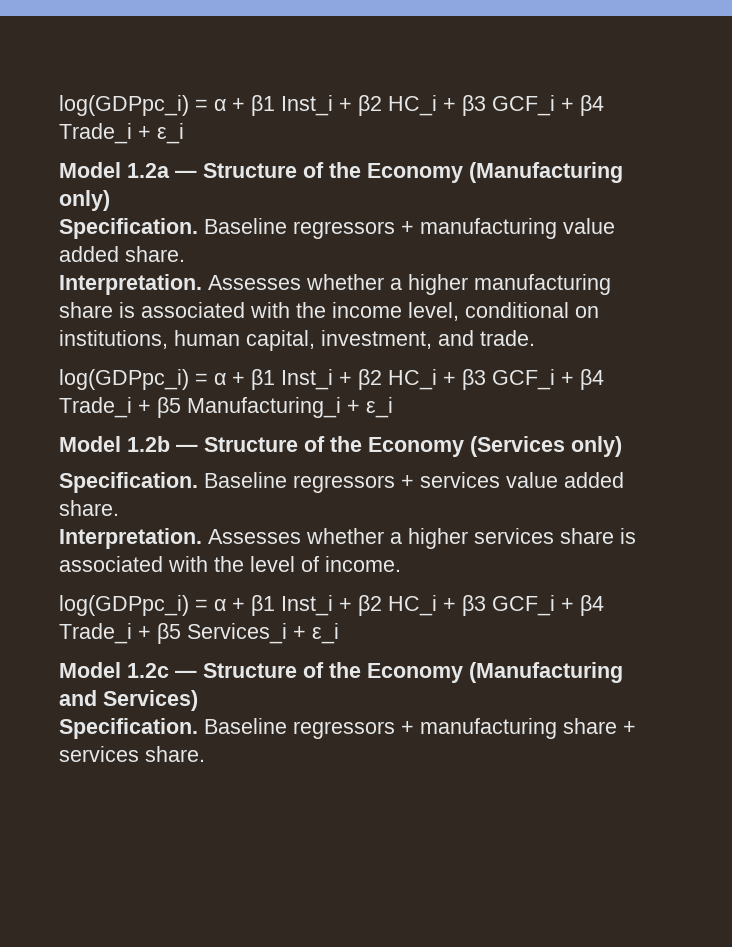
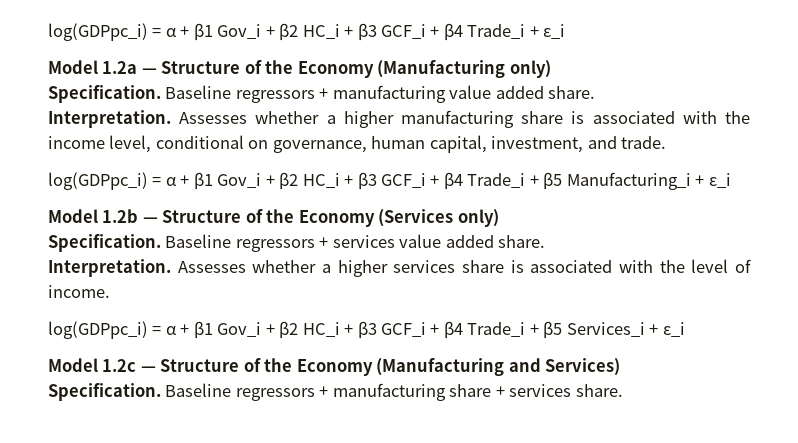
[59,95,333,116] log(GDPpc_i) = α + β1 Inst_i -> [48,23,262,41] log(GDPpc_i) = α + β1 Gov_i
[59,330,168,349] institutions, -> [272,140,367,153] governance,
[281,369,333,390] Inst_i -> [217,173,262,188] Gov_i
[281,595,333,616] Inst_i -> [217,322,262,337] Gov_i

